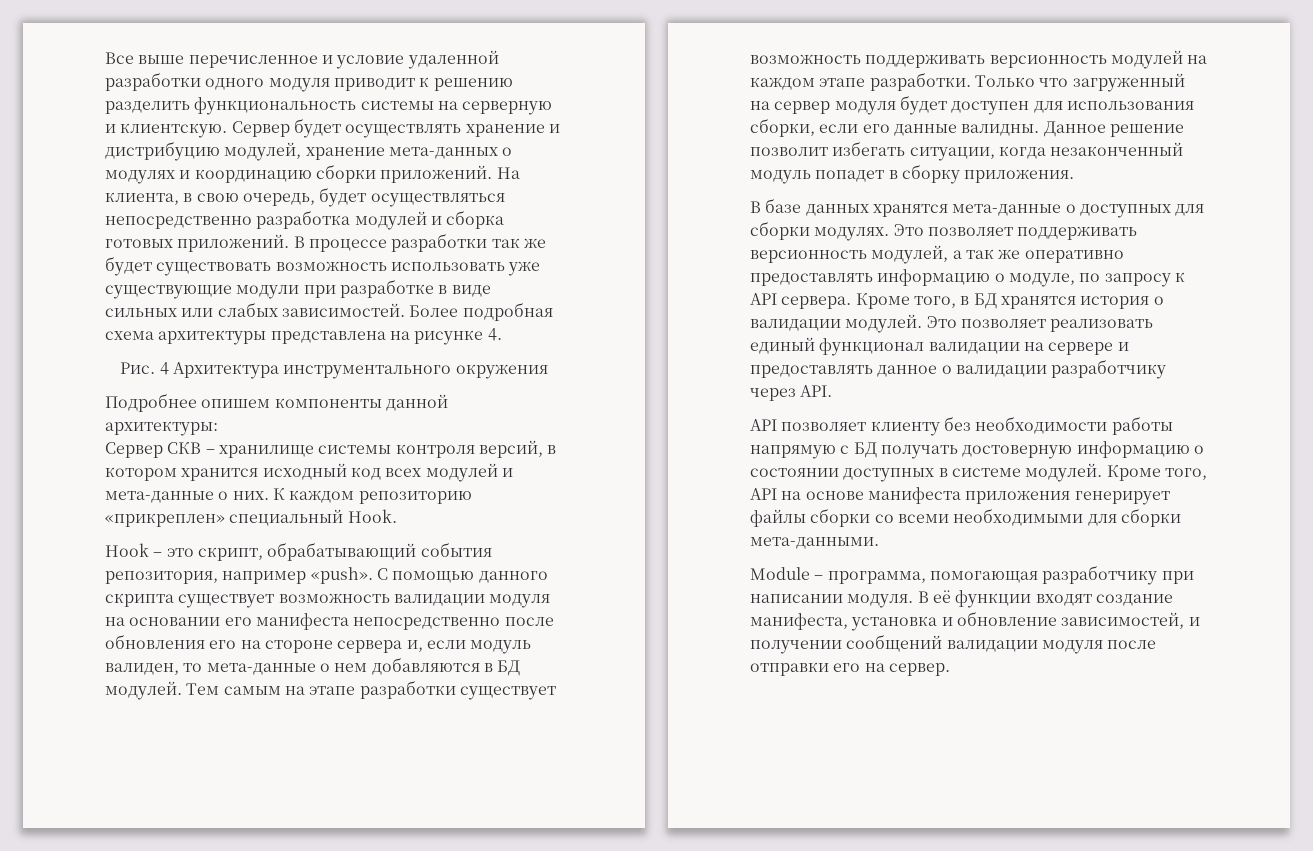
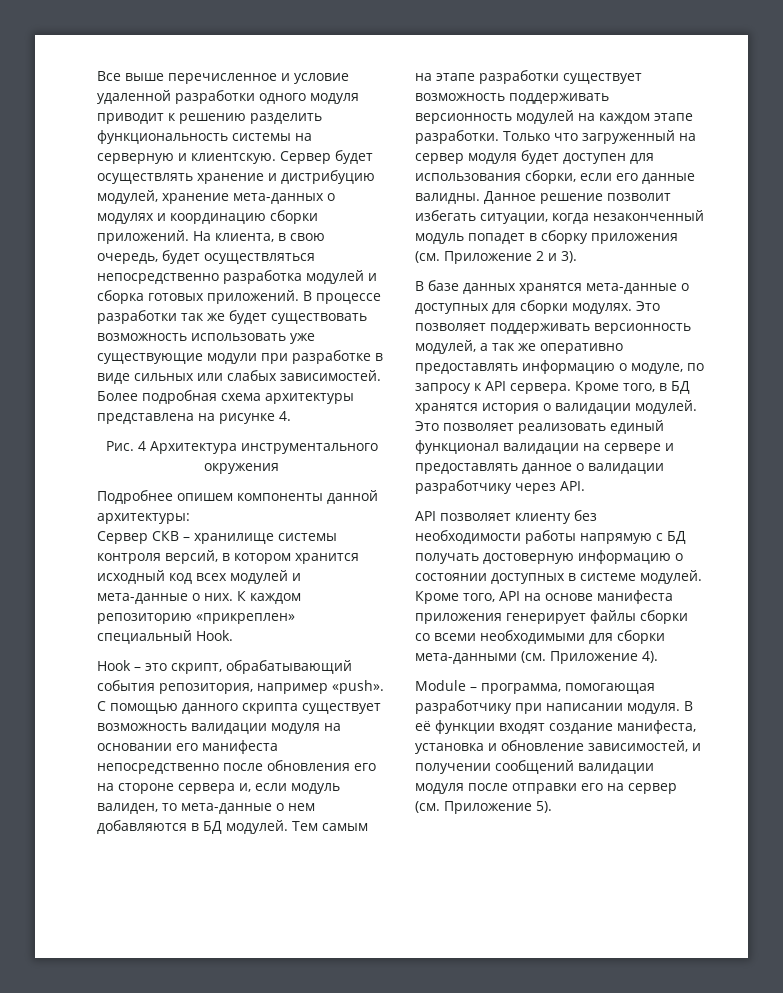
[964,169,1075,183] приложения. -> [591,233,678,244] [415,251,577,264] приложения (см. Приложение 2 и 3).
[750,537,879,549] мета-данными. -> [415,651,658,664] мета-данными (см. Приложение 4).
[888,663,950,676] сервер. -> [628,783,677,794] [415,801,552,814] сервер (см. Приложение 5).

